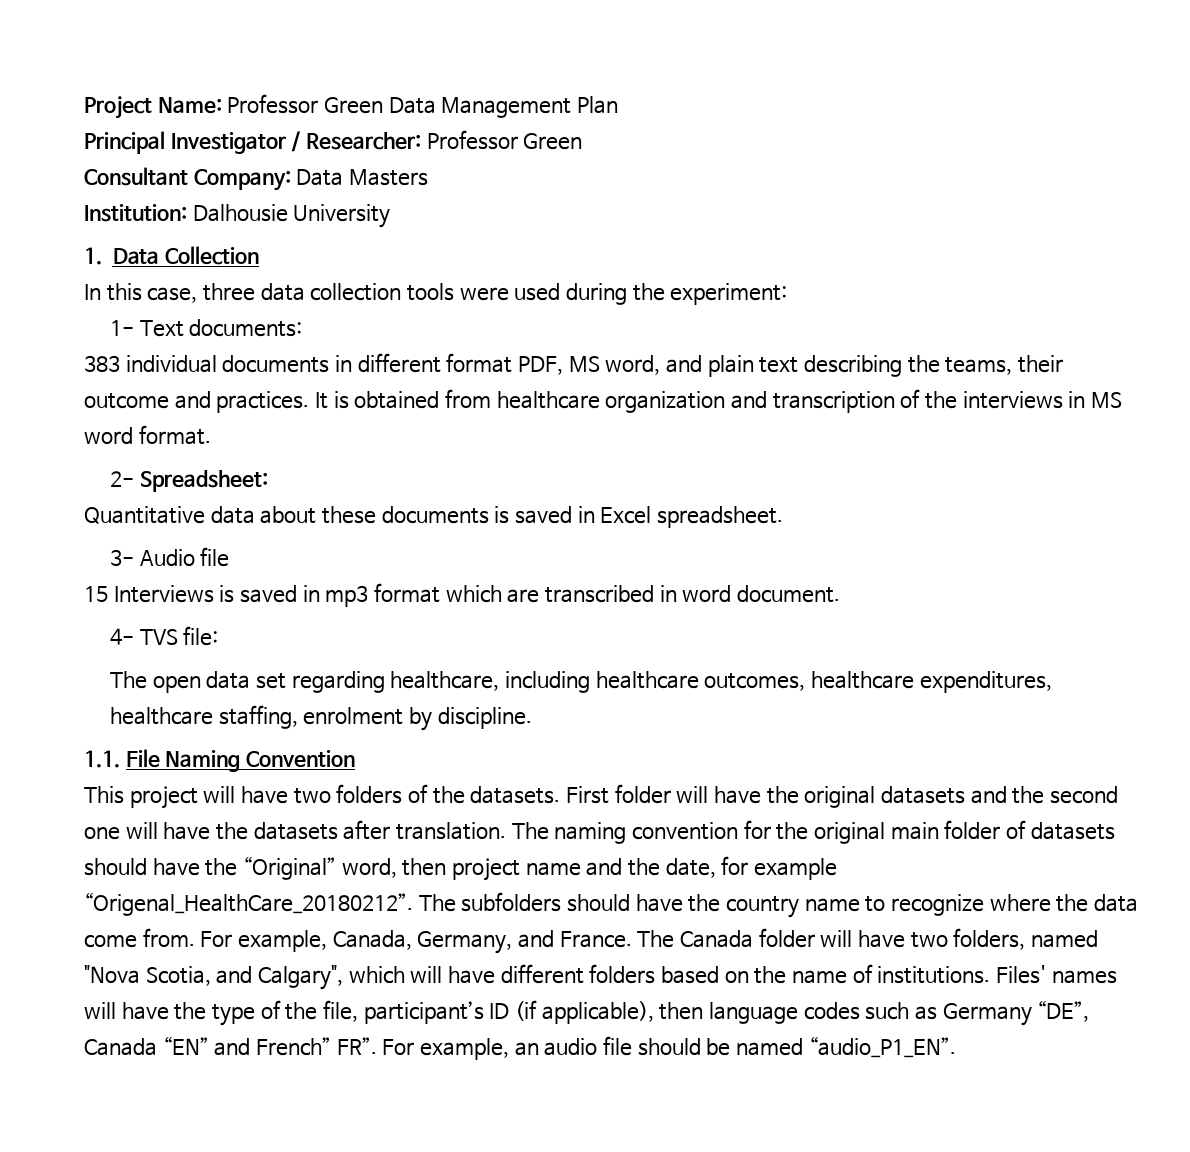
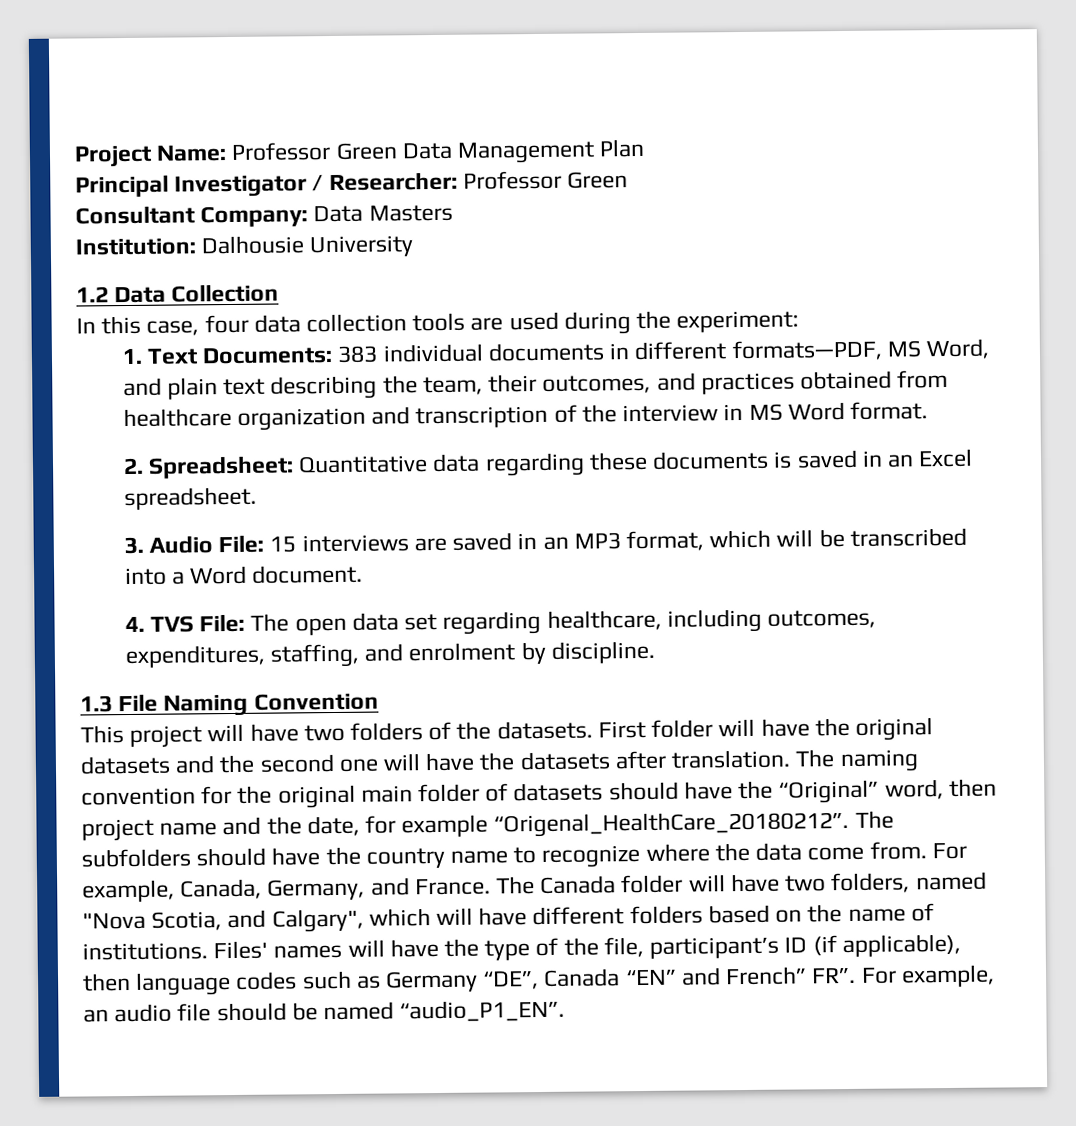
[84,247,102,265] 1. -> [76,286,109,303] 1.2
[202,283,255,301] three -> [204,314,249,334] four
[459,287,509,301] were -> [470,317,504,331] are
[109,319,303,337] 1- Text documents: // -> [121,346,334,365] 1. Text Documents:
[446,353,661,375] format PDF, MS word, -> [731,338,990,362] formats—PDF, MS Word,
[945,355,1063,375] [84,391,349,413] teams, their outcome and practices. It is -> [422,372,795,396] team, their outcomes, and practices
[962,391,1063,409] interviews -> [622,404,719,423] interview
[84,427,133,444] word -> [787,401,845,421] Word
[109,471,134,487] 2- -> [122,457,144,475] 2.
(268, 481) // -> (295, 467) none
[260,506,317,524] about -> [484,452,585,477] regarding
(595, 514) none -> [886,454,914,468] an
[109,547,230,567] [84,583,840,607] [109,626,219,646] 3- Audio file // 15 Interviews is saved in mp3 format which are transcribed in word document. // 4- TVS file: // -> [123,527,967,555] [124,564,364,586] [124,613,246,633] 3. Audio File: 15 interviews are saved in an MP3 format, which will be transcribed into a Word document. // 4. TVS File:
[595,671,1052,693] [109,705,298,729] healthcare outcomes, healthcare expenditures, healthcare staffing, -> [766,609,876,629] [124,643,404,669] outcomes, expenditures, staffing, and
[84,750,120,768] 1.1. -> [80,695,113,713] 1.3

